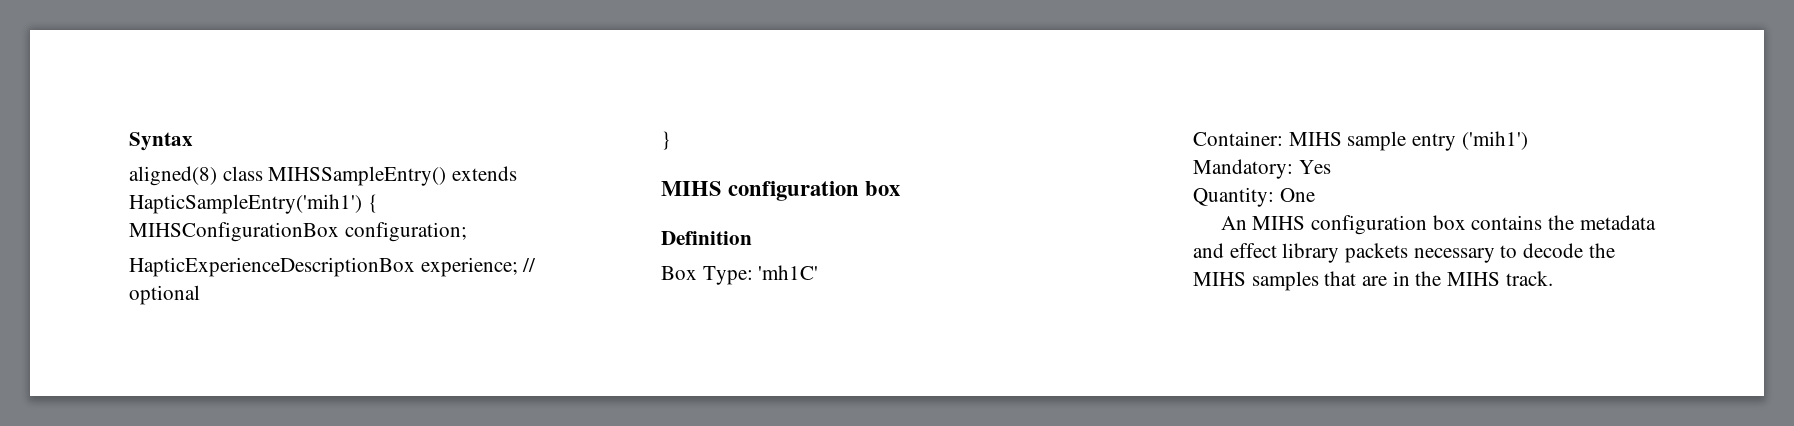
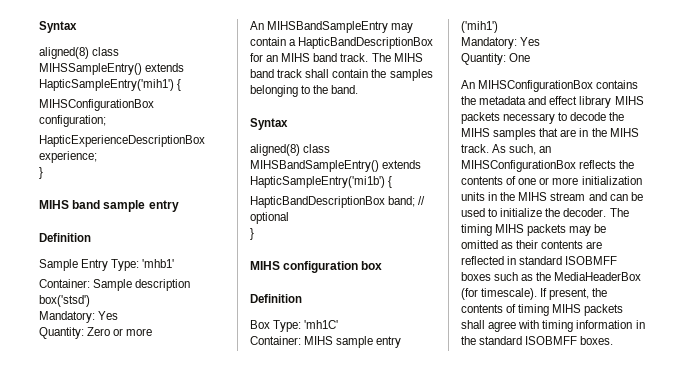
(518, 267) none -> [39,167,43,179] [39,200,179,212] [39,233,91,242] [39,259,175,271] [39,279,191,291] [39,295,90,307] [39,311,119,323] [39,327,153,339] [250,21,414,33] [250,37,434,49] [250,53,423,62] [250,69,433,81] [250,85,359,97] [250,118,288,130] [250,144,331,156] [250,160,422,172] [250,176,393,188] [250,196,416,208] // } // MIHS band sample entry // Definition // Sample Entry Type: 'mhb1' // Container: Sample description box('stsd') // Mandatory: Yes // Quantity: Zero or more // An MIHSBandSampleEntry may contain a HapticBandDescriptionBox for an MIHS band track. The MIHS band track shall contain the samples belonging to the band. // Syntax // aligned(8) class MIHSBandSampleEntry() extends HapticSampleEntry('mi1b') { // HapticBandDescriptionBox band;
[1252,215,1466,235] MIHS configuration box -> [478,80,594,92] MIHSConfigurationBox
(1340, 253) none -> [614,96,644,105] MIHS
(1553, 278) none -> [492,144,552,155] [461,160,635,172] [461,176,642,185] [461,192,643,201] [461,208,629,217] [461,224,607,236] [461,240,603,249] [461,256,618,265] [461,272,642,281] [461,288,608,300] [461,304,624,316] [461,320,645,332] [461,336,614,345] As such, an MIHSConfigurationBox reflects the contents of one or more initialization units in the MIHS stream and can be used to initialize the decoder. The timing MIHS packets may be omitted as their contents are reflected in standard ISOBMFF boxes such as the MediaHeaderBox (for timescale). If present, the contents of timing MIHS packets shall agree with timing information in the standard ISOBMFF boxes.

